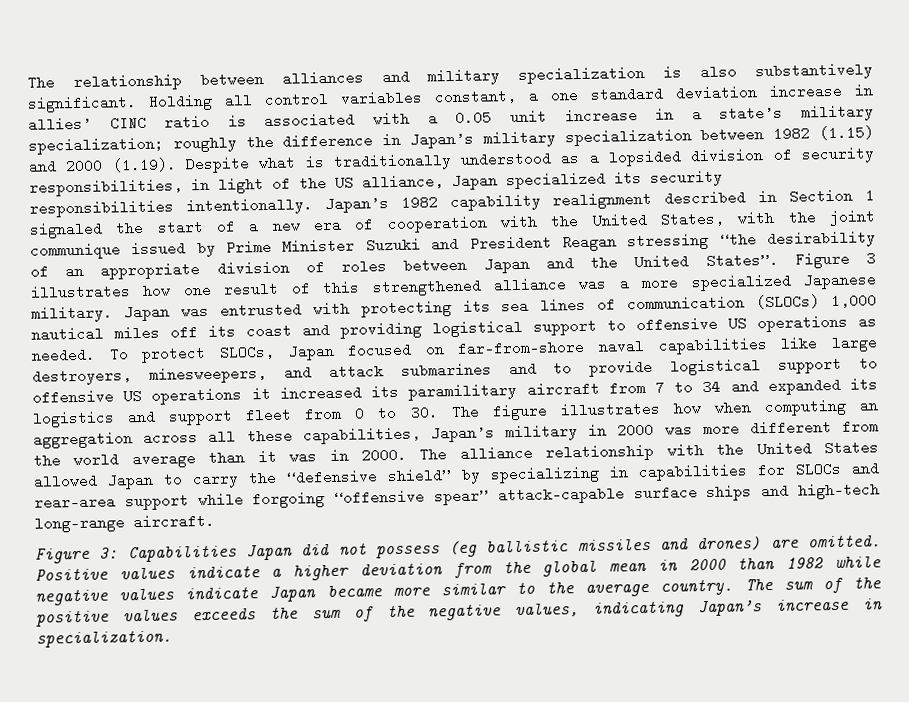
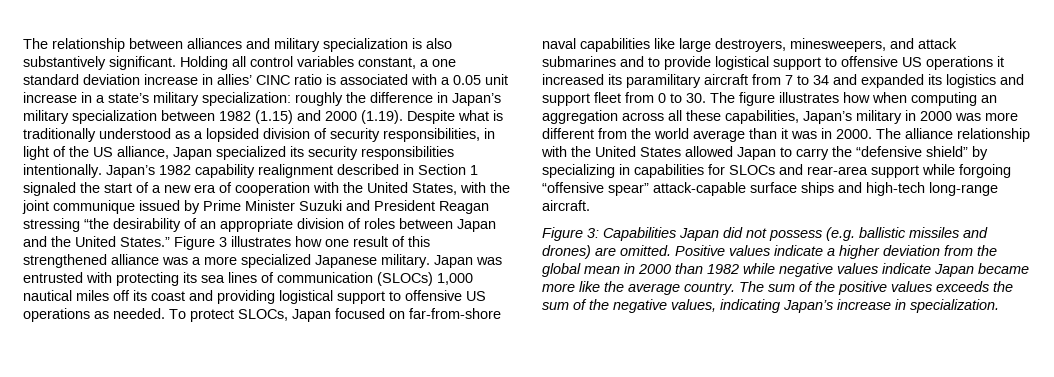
[28,136,164,155] specialization; -> [202,92,291,106] specialization:
[705,252,779,268] States”. -> [120,237,170,247] States.”
[449,540,479,558] (eg -> [826,227,855,241] (e.g.
[440,582,536,596] similar to -> [579,281,600,292] like

